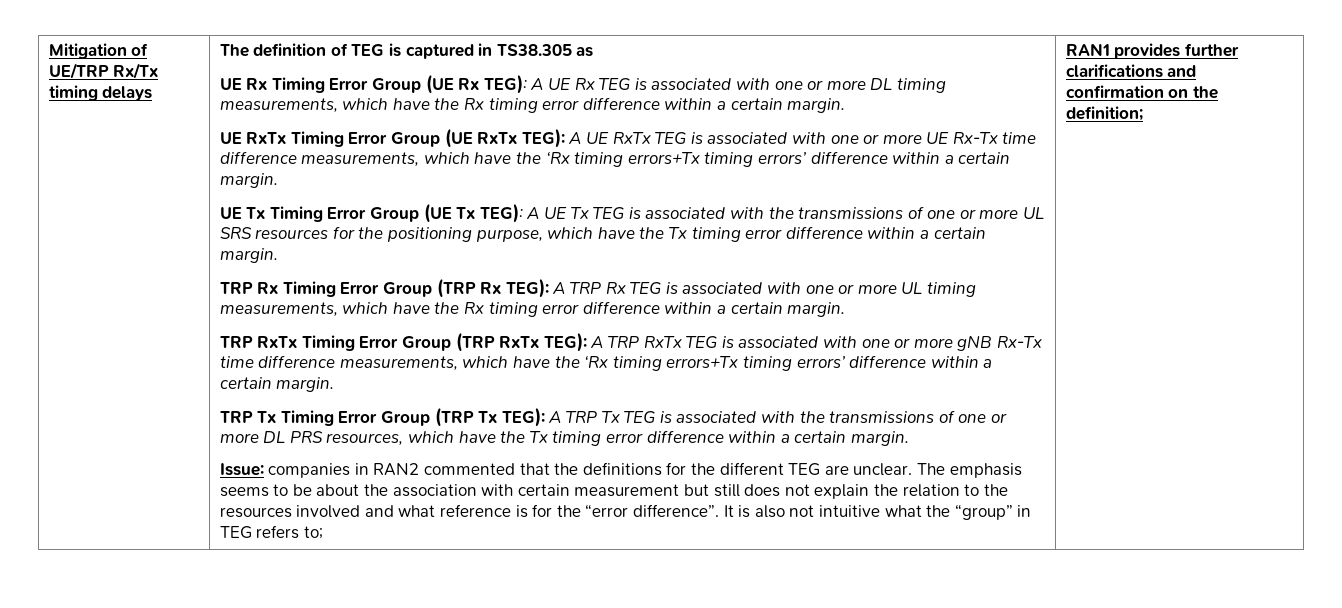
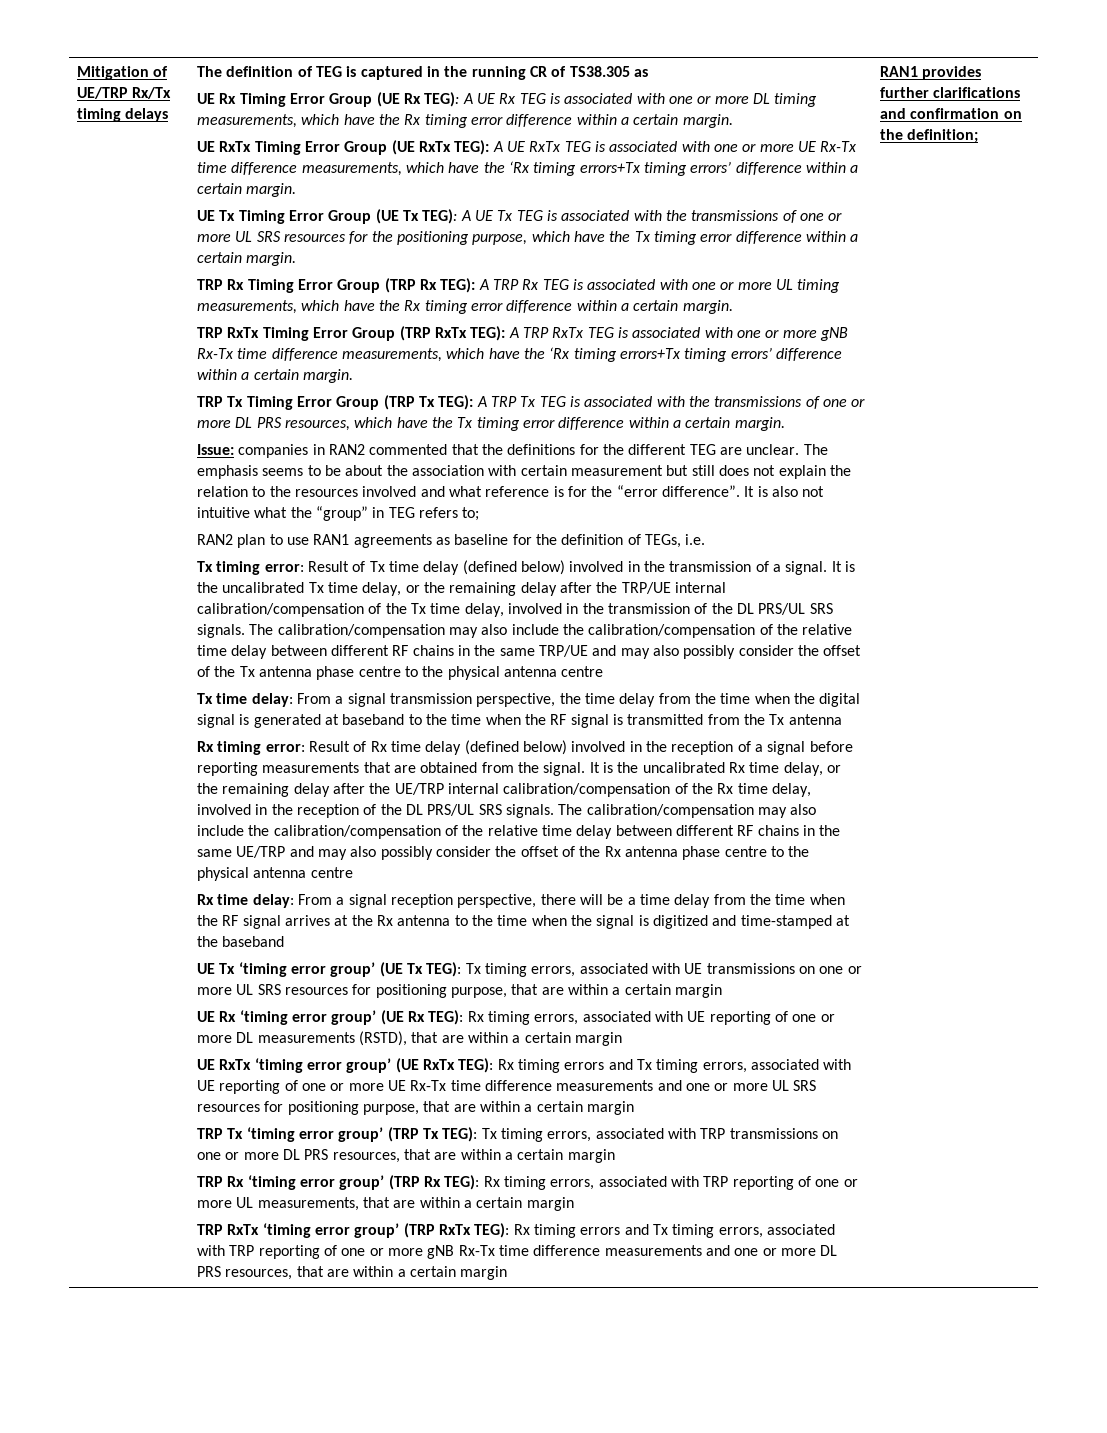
(493, 49) none -> [444,66,567,80] the running CR of
(323, 532) none -> [197,534,706,548] [197,560,855,575] [197,582,726,596] [197,603,833,617] [197,624,853,638] [197,645,862,659] [197,666,604,680] [197,693,861,707] [197,714,842,728] [197,740,853,755] [197,762,841,776] [197,783,811,797] [197,804,817,818] [197,825,841,839] [197,846,810,860] [197,867,353,881] [197,894,845,908] [197,915,850,929] [197,936,285,947] [197,962,862,977] [197,984,722,998] [197,1010,835,1025] [197,1031,623,1046] [197,1058,852,1073] [197,1080,817,1094] [197,1101,635,1115] [197,1127,838,1142] [197,1149,615,1163] [197,1175,858,1190] [197,1197,574,1211] [197,1223,835,1238] [197,1245,838,1259] [197,1266,508,1280] // RAN2 plan to use RAN1 agreements as baseline for the definition of TEGs, i.e. // Tx timing error: Result of Tx time delay (defined below) involved in the transmission of a signal. It is the uncalibrated Tx time delay, or the remaining delay after the TRP/UE internal calibration/compensation of the Tx time delay, involved in the transmission of the DL PRS/UL SRS signals. The calibration/compensation may also include the calibration/compensation of the relative time delay between different RF chains in the same TRP/UE and may also possibly consider the offset of the Tx antenna phase centre to the physical antenna centre // Tx time delay: From a signal transmission perspective, the time delay from the time when the digital signal is generated at baseband to the time when the RF signal is transmitted from the Tx antenna // Rx timing error: Result of Rx time delay (defined below) involved in the reception of a signal before reporting measurements that are obtained from the signal. It is the uncalibrated Rx time delay, or the remaining delay after the UE/TRP internal calibration/compensation of the Rx time delay, involved in the reception of the DL PRS/UL SRS signals. The calibration/compensation may also include the calibration/compensation of the relative time delay between different RF chains in the same UE/TRP and may also possibly consider the offset of the Rx antenna phase centre to the physical antenna centre // Rx time delay: From a signal reception perspective, there will be a time delay from the time when the RF signal arrives at the Rx antenna to the time when the signal is digitized and time-stamped at the baseband // UE Tx ‘timing error group’ (UE Tx TEG): Tx timing errors, associated with UE transmissions on one or more UL SRS resources for positioning purpose, that are within a certain margin // UE Rx ‘timing error group’ (UE Rx TEG): Rx timing errors, associated with UE reporting of one or more DL measurements (RSTD), that are within a certain margin // UE RxTx ‘timing error group’ (UE RxTx TEG): Rx timing errors and Tx timing errors, associated with UE reporting of one or more UE Rx-Tx time difference measurements and one or more UL SRS resources for positioning purpose, that are within a certain margin // TRP Tx ‘timing error group’ (TRP Tx TEG): Tx timing errors, associated with TRP transmissions on one or more DL PRS resources, that are within a certain margin // TRP Rx ‘timing error group’ (TRP Rx TEG): Rx timing errors, associated with TRP reporting of one or more UL measurements, that are within a certain margin // TRP RxTx ‘timing error group’ (TRP RxTx TEG): Rx timing errors and Tx timing errors, associated with TRP reporting of one or more gNB Rx-Tx time difference measurements and one or more DL PRS resources, that are within a certain margin

